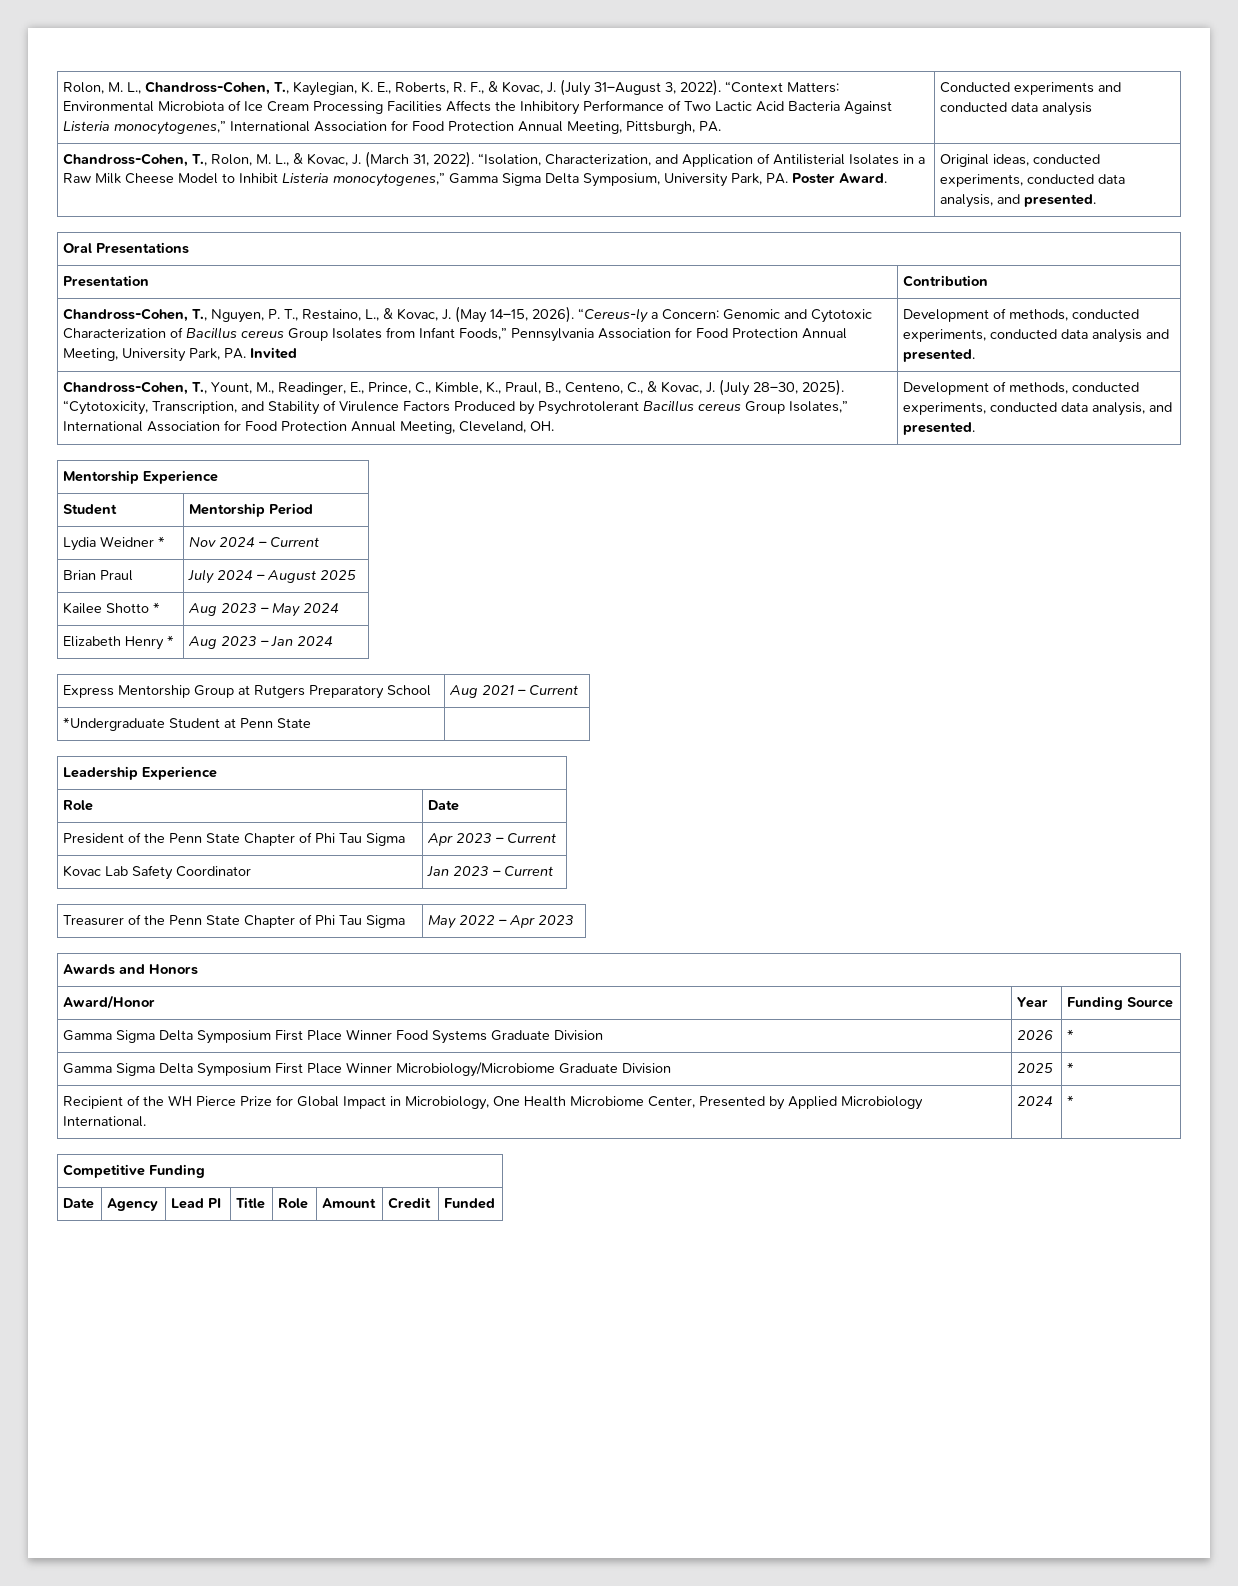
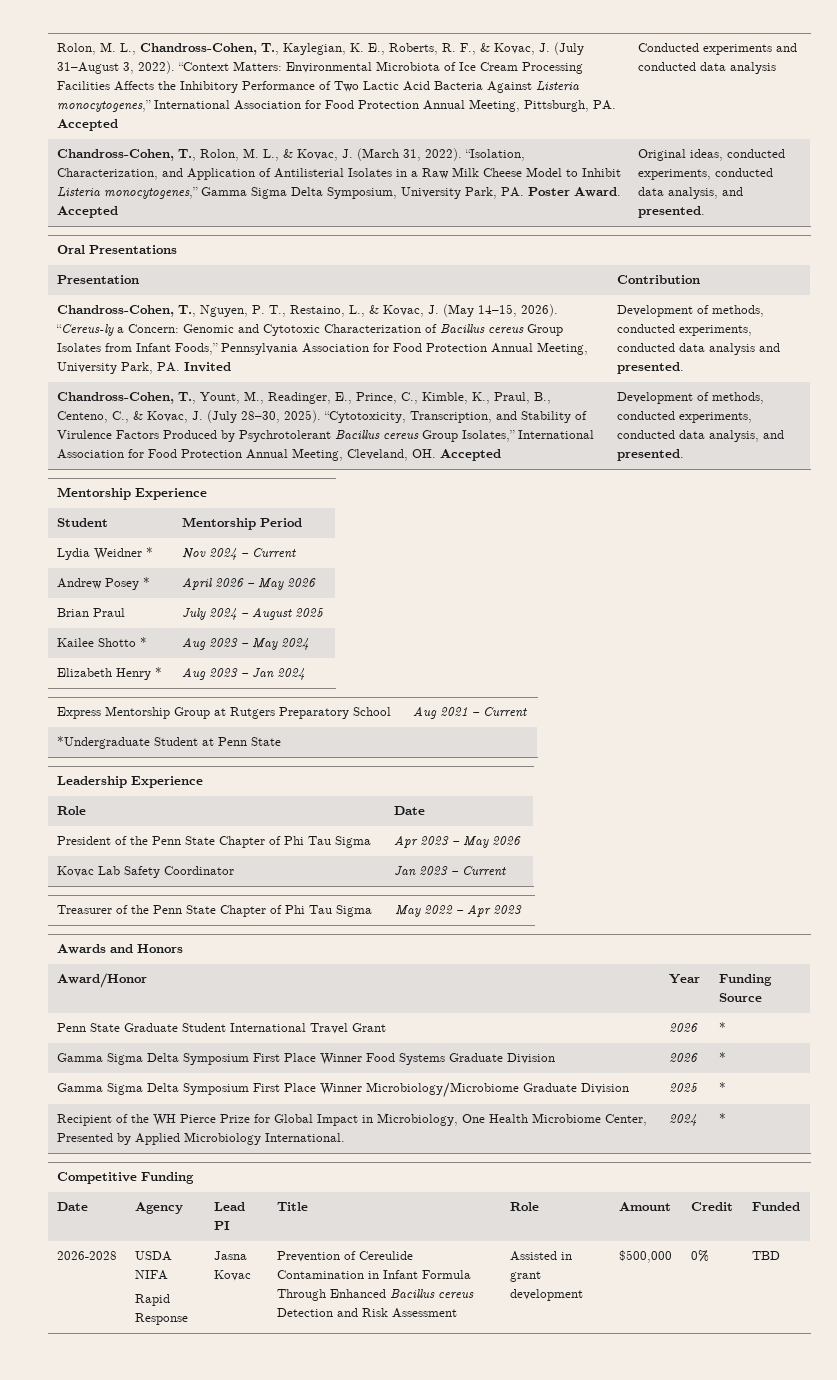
(722, 126) none -> [56,119,118,131] Accepted
(888, 178) none -> [56,206,118,218] Accepted
(555, 426) none -> [439,449,501,461] Accepted
(320, 542) none -> [56,577,150,590] [181,577,316,590] // Andrew Posey * | April 2026 – May 2026
[507,833,557,843] Current -> [462,836,521,848] May 2026
(1174, 1002) none -> [56,1023,386,1034] [668,1023,698,1032] [718,1022,726,1032] // Penn State Graduate Student International Travel Grant | 2026 | *
(496, 1203) none -> [56,1251,117,1260] [134,1251,172,1261] [134,1270,168,1280] [134,1294,170,1306] [134,1313,188,1325] [213,1251,247,1260] [213,1270,251,1281] [276,1251,413,1262] [276,1270,471,1279] [276,1289,474,1301] [276,1308,457,1318] [509,1251,572,1261] [509,1271,541,1282] [509,1289,583,1301] [618,1250,672,1263] [690,1250,709,1262] [751,1251,780,1260] // 2026-2028 | USDA NIFA // Rapid Response | Jasna Kovac | Prevention of Cereulide Contamination in Infant Formula Through Enhanced Bacillus cereus Detection and Risk Assessment | Assisted in grant development | $500,000 | 0% | TBD

